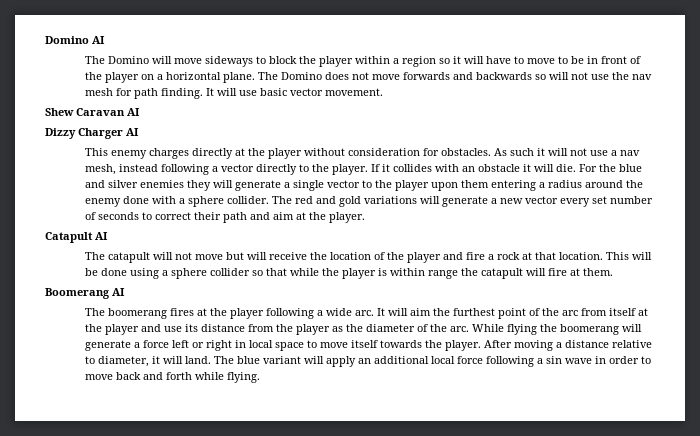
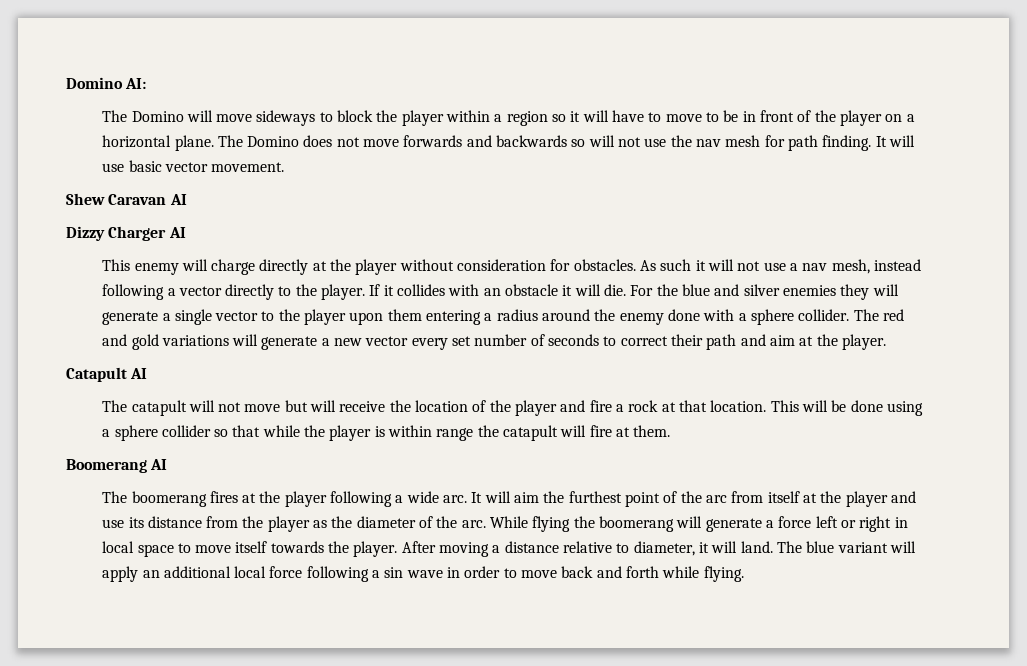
[45,36,105,44] Domino AI -> [66,77,147,89] Domino AI:
[148,148,189,159] charges -> [181,259,256,275] will charge

